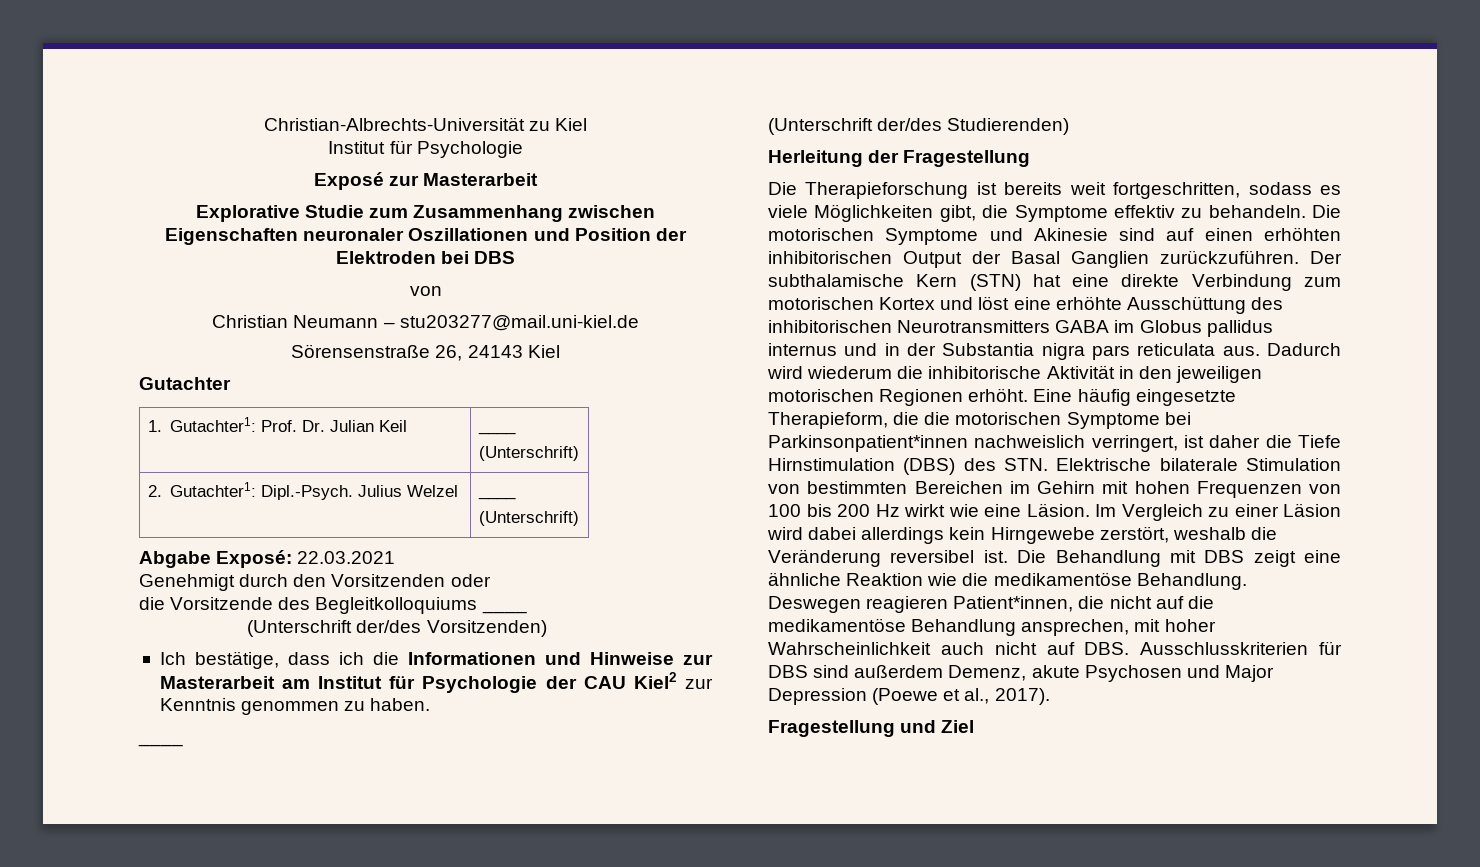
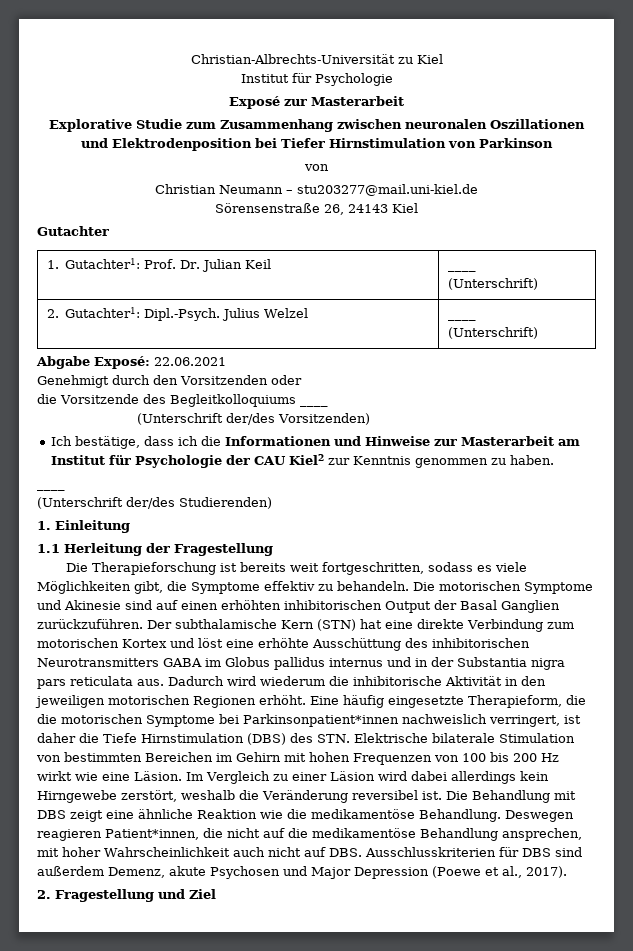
[165,228,687,245] [335,251,516,264] Eigenschaften neuronaler Oszillationen und Position der Elektroden bei DBS -> [405,119,585,129] [81,138,553,151] neuronalen Oszillationen und Elektrodenposition bei Tiefer Hirnstimulation von Parkinson
[297,551,396,564] 22.03.2021 -> [154,357,226,366] 22.06.2021
(1070, 126) none -> [37,520,130,533] [37,544,60,553] 1. Einleitung // 1.1
(1050, 696) none -> [37,890,51,899] 2.

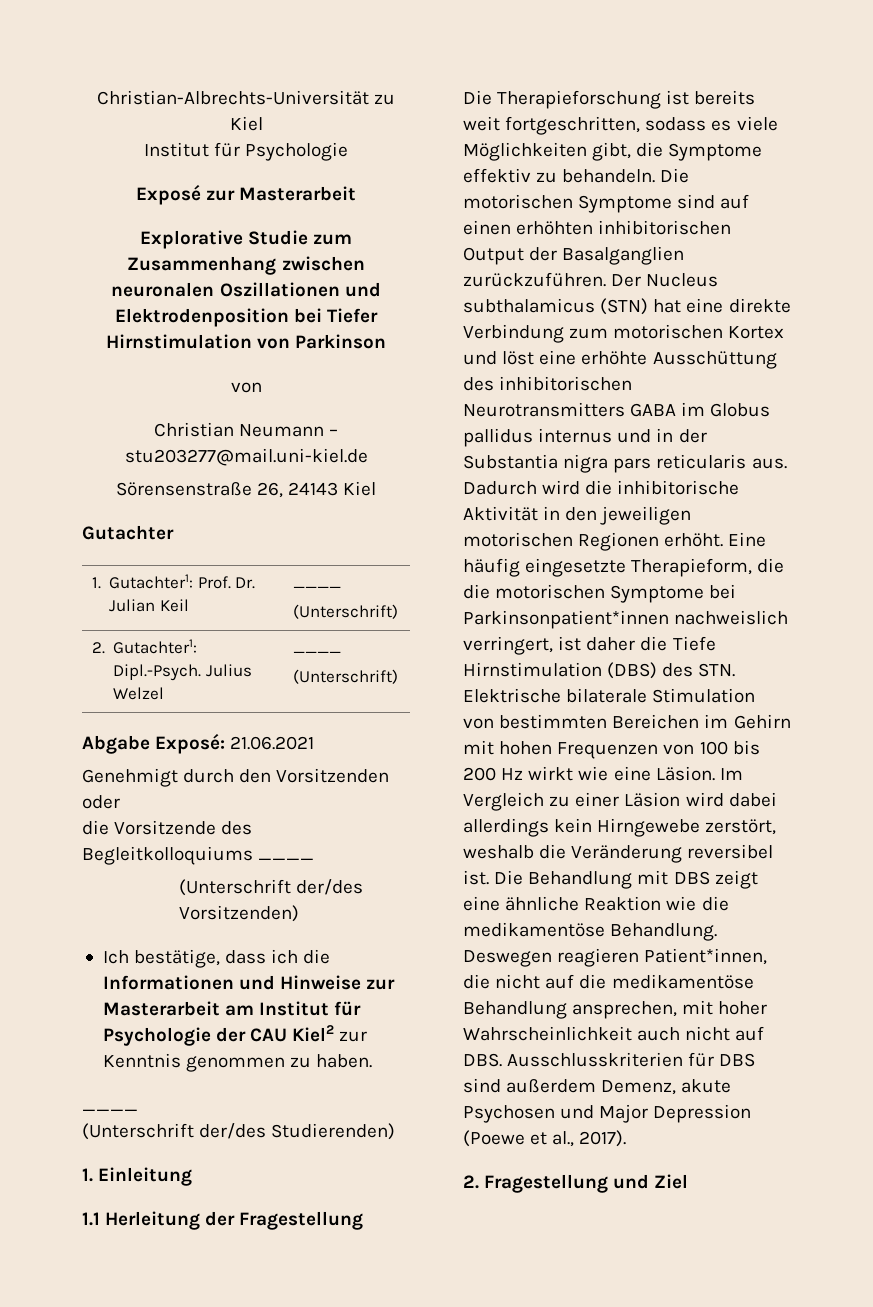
[154,357,226,366] 22.06.2021 -> [230,736,315,750] 21.06.2021
[37,600,121,610] und Akinesie -> (673, 204) none
[460,600,560,613] [37,619,314,629] Basal Ganglien zurückzuführen. Der subthalamische Kern -> [562,246,685,265] [463,272,719,287] [463,298,595,313] Basalganglien zurückzuführen. Der Nucleus subthalamicus
[70,676,133,686] reticulata -> [656,454,747,469] reticularis
[260,676,325,686] wiederum -> (581, 487) none

